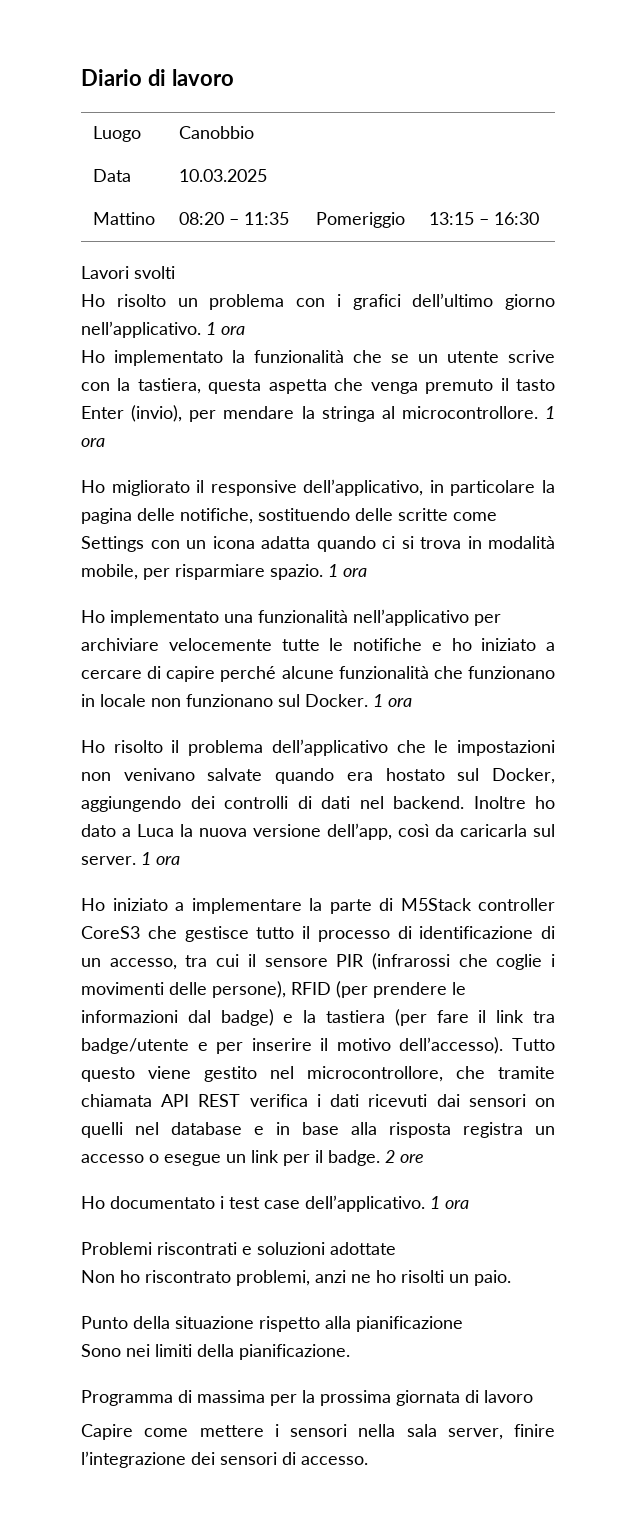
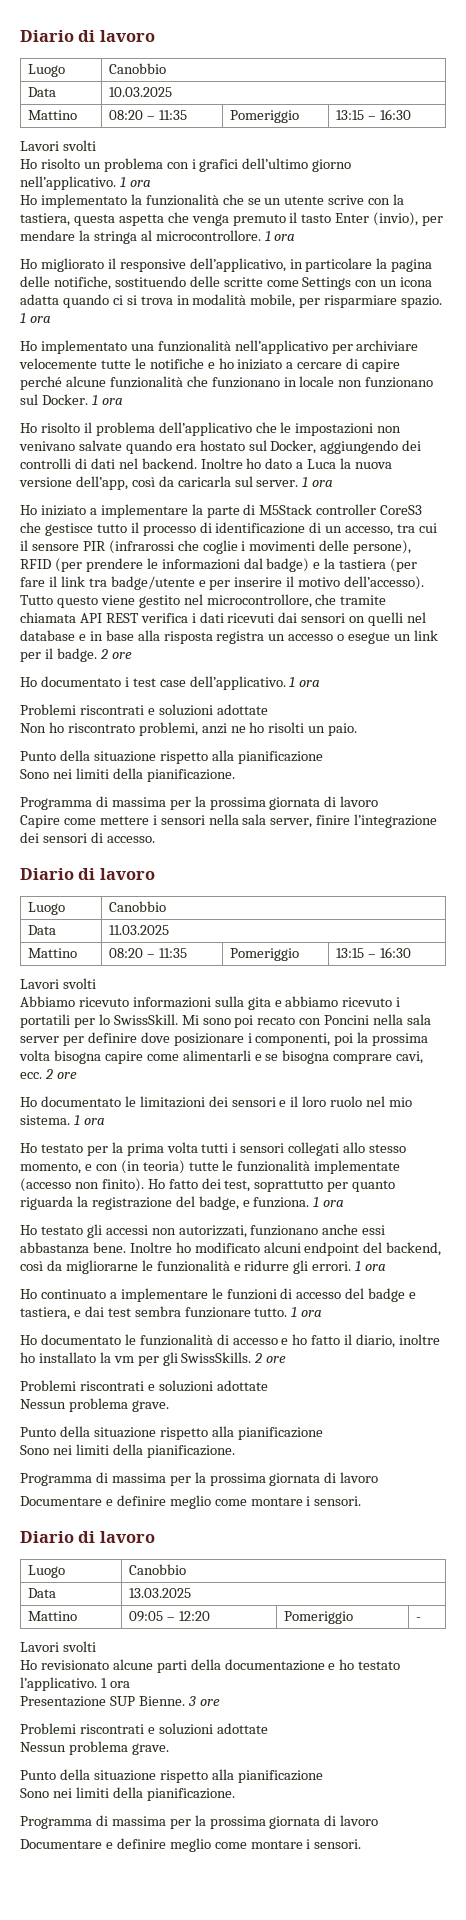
(368, 1460) none -> [20,868,155,880] [28,902,66,915] [109,901,167,912] [28,925,57,935] [109,925,170,935] [28,948,78,958] [109,948,188,958] [230,948,300,961] [336,947,412,958] [20,978,96,989] [20,996,401,1010] [20,1014,432,1028] [20,1032,429,1046] [19,1050,424,1064] [20,1069,77,1079] [20,1096,413,1108] [20,1115,105,1125] [20,1142,407,1156] [20,1160,401,1174] [20,1178,396,1192] [20,1196,345,1210] [20,1224,386,1238] [20,1242,442,1256] [20,1260,387,1274] [20,1288,417,1302] [20,1306,323,1320] [20,1334,441,1348] [20,1352,287,1366] [20,1380,268,1392] [20,1398,169,1412] [20,1426,323,1440] [20,1444,235,1458] [20,1472,379,1486] [20,1495,362,1509] [20,1531,155,1543] [28,1565,66,1578] [129,1564,187,1575] [28,1588,57,1598] [129,1588,192,1598] [28,1611,78,1621] [129,1611,211,1622] [284,1611,354,1624] [416,1617,422,1621] [20,1641,96,1652] [20,1659,401,1673] [20,1677,130,1691] [20,1696,220,1707] [20,1723,268,1735] [20,1741,169,1755] [20,1769,323,1783] [20,1787,235,1801] [20,1815,379,1829] [20,1838,362,1852] // Diario di lavoro // Luogo | Canobbio // Data | 11.03.2025 // Mattino | 08:20 – 11:35 | Pomeriggio | 13:15 – 16:30 // Lavori svolti // Abbiamo ricevuto informazioni sulla gita e abbiamo ricevuto i portatili per lo SwissSkill. Mi sono poi recato con Poncini nella sala server per definire dove posizionare i componenti, poi la prossima volta bisogna capire come alimentarli e se bisogna comprare cavi, ecc. 2 ore // Ho documentato le limitazioni dei sensori e il loro ruolo nel mio sistema. 1 ora // Ho testato per la prima volta tutti i sensori collegati allo stesso momento, e con (in teoria) tutte le funzionalità implementate (accesso non finito). Ho fatto dei test, soprattutto per quanto riguarda la registrazione del badge, e funziona. 1 ora // Ho testato gli accessi non autorizzati, funzionano anche essi abbastanza bene. Inoltre ho modificato alcuni endpoint del backend, così da migliorarne le funzionalità e ridurre gli errori. 1 ora // Ho continuato a implementare le funzioni di accesso del badge e tastiera, e dai test sembra funzionare tutto. 1 ora // Ho documentato le funzionalità di accesso e ho fatto il diario, inoltre ho installato la vm per gli SwissSkills. 2 ore // Problemi riscontrati e soluzioni adottate // Nessun problema grave. // Punto della situazione rispetto alla pianificazione // Sono nei limiti della pianificazione. // Programma di massima per la prossima giornata di lavoro // Documentare e definire meglio come montare i sensori. // Diario di lavoro // Luogo | Canobbio // Data | 13.03.2025 // Mattino | 09:05 – 12:20 | Pomeriggio | - // Lavori svolti // Ho revisionato alcune parti della documentazione e ho testato l’applicativo. 1 ora // Presentazione SUP Bienne. 3 ore // Problemi riscontrati e soluzioni adottate // Nessun problema grave. // Punto della situazione rispetto alla pianificazione // Sono nei limiti della pianificazione. // Programma di massima per la prossima giornata di lavoro // Documentare e definire meglio come montare i sensori.

